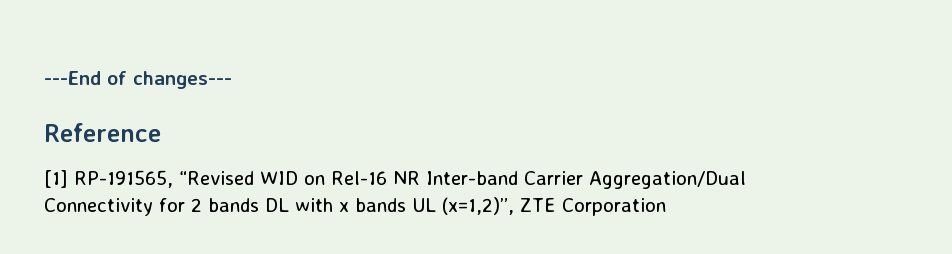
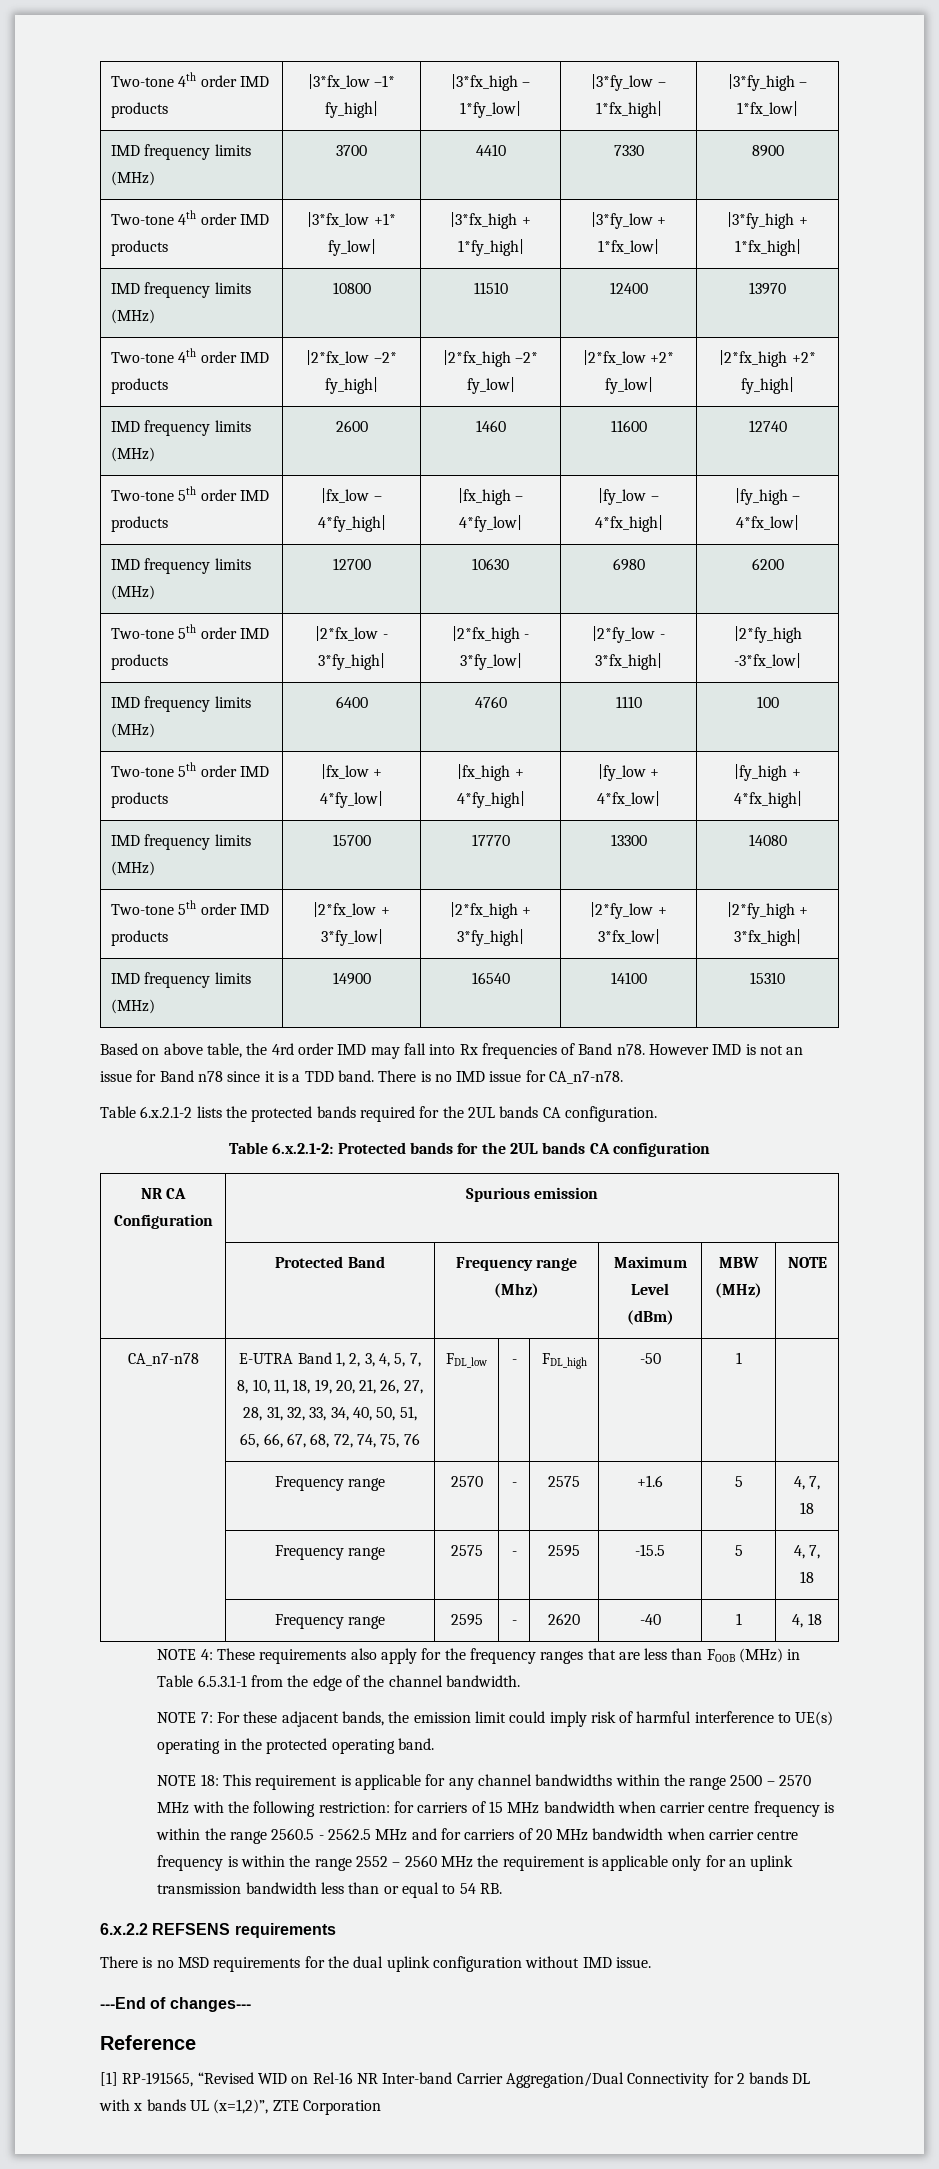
(44, 78) none -> [110,72,269,87] [110,102,168,118] [307,74,396,89] [325,101,378,118] [450,74,531,91] [460,101,521,118] [591,74,666,91] [595,101,662,118] [727,74,808,91] [737,101,798,116] [110,144,251,160] [110,171,155,186] [336,145,367,156] [475,144,506,156] [613,145,644,156] [751,145,784,157] [110,210,269,225] [110,240,168,256] [307,212,396,227] [327,239,376,256] [450,212,531,229] [457,239,524,256] [590,212,667,229] [598,239,659,254] [727,212,808,229] [734,239,801,256] [110,282,251,298] [110,309,155,324] [332,282,371,294] [473,282,508,294] [609,282,648,294] [749,282,786,295] [110,348,269,363] [110,378,168,394] [306,350,397,365] [325,377,378,394] [442,350,539,367] [466,377,515,394] [582,350,675,365] [604,377,653,394] [719,350,816,367] [741,377,794,394] [110,420,251,436] [110,447,155,462] [335,420,368,432] [475,420,506,432] [610,420,647,432] [748,420,787,432] [110,486,269,501] [110,516,168,532] [321,488,382,503] [317,515,386,532] [457,488,524,505] [459,515,522,532] [598,488,659,505] [594,515,663,532] [734,488,801,505] [736,515,799,530] [110,558,251,574] [110,585,155,600] [332,558,371,570] [472,558,509,570] [612,558,645,571] [751,558,784,570] [110,624,269,639] [110,654,168,670] [315,626,388,641] [318,653,385,670] [451,626,530,643] [459,653,522,670] [592,626,665,643] [595,653,662,670] [733,626,802,643] [734,653,801,668] [110,696,251,712] [110,723,155,738] [335,696,368,708] [474,696,507,708] [615,696,642,708] [756,696,779,708] [110,762,269,777] [110,792,168,808] [320,764,383,779] [320,791,383,808] [457,764,524,781] [456,791,525,808] [597,764,660,781] [597,791,660,806] [734,764,801,781] [733,791,802,808] [110,834,251,850] [110,861,155,876] [332,834,371,846] [471,834,510,846] [610,834,647,846] [748,834,787,846] [110,900,269,915] [110,930,168,946] [313,902,390,917] [320,929,383,946] [449,902,532,919] [457,929,524,946] [590,902,667,919] [597,929,660,944] [726,902,809,919] [734,929,801,946] [110,972,251,988] [110,999,155,1014] [332,972,371,985] [471,972,510,984] [610,972,647,984] [750,972,785,984] [100,1043,804,1059] [100,1070,624,1084] [100,1106,657,1122] [229,1142,710,1157] [140,1188,187,1199] [113,1214,213,1229] [465,1187,599,1202] [275,1256,385,1268] [455,1257,578,1271] [494,1283,539,1298] [613,1256,687,1268] [631,1283,669,1295] [626,1310,674,1325] [719,1257,759,1268] [715,1283,762,1298] [787,1257,827,1268] [127,1353,199,1366] [239,1352,421,1367] [237,1379,423,1394] [243,1406,417,1421] [240,1433,420,1448] [446,1353,487,1368] [511,1359,517,1364] [541,1353,587,1369] [639,1353,661,1364] [735,1352,742,1364] [274,1476,386,1491] [450,1476,483,1487] [511,1482,517,1487] [548,1476,580,1487] [637,1475,663,1487] [734,1476,743,1487] [793,1476,821,1490] [800,1502,814,1514] [274,1545,386,1560] [450,1545,483,1556] [511,1551,517,1556] [548,1545,580,1557] [635,1544,665,1556] [734,1545,743,1556] [793,1545,821,1559] [800,1571,814,1583] [274,1614,386,1629] [450,1614,483,1626] [511,1620,517,1625] [548,1613,580,1625] [639,1614,661,1625] [735,1613,742,1625] [792,1613,822,1628] [157,1648,801,1664] [157,1675,520,1691] [157,1711,834,1727] [157,1738,434,1754] [157,1774,812,1790] [157,1801,835,1817] [156,1828,799,1844] [157,1855,794,1871] [157,1882,502,1898] [100,1923,336,1938] [100,1956,651,1972] Two-tone 4th order IMD products | |3*fx_low –1* fy_high| | |3*fx_high – 1*fy_low| | |3*fy_low – 1*fx_high| | |3*fy_high – 1*fx_low| // IMD frequency limits (MHz) | 3700 | 4410 | 7330 | 8900 // Two-tone 4th order IMD products | |3*fx_low +1* fy_low| | |3*fx_high + 1*fy_high| | |3*fy_low + 1*fx_low| | |3*fy_high + 1*fx_high| // IMD frequency limits (MHz) | 10800 | 11510 | 12400 | 13970 // Two-tone 4th order IMD products | |2*fx_low –2* fy_high| | |2*fx_high –2* fy_low| | |2*fx_low +2* fy_low| | |2*fx_high +2* fy_high| // IMD frequency limits (MHz) | 2600 | 1460 | 11600 | 12740 // Two-tone 5th order IMD products | |fx_low – 4*fy_high| | |fx_high – 4*fy_low| | |fy_low – 4*fx_high| | |fy_high – 4*fx_low| // IMD frequency limits (MHz) | 12700 | 10630 | 6980 | 6200 // Two-tone 5th order IMD products | |2*fx_low - 3*fy_high| | |2*fx_high - 3*fy_low| | |2*fy_low - 3*fx_high| | |2*fy_high -3*fx_low| // IMD frequency limits (MHz) | 6400 | 4760 | 1110 | 100 // Two-tone 5th order IMD products | |fx_low + 4*fy_low| | |fx_high + 4*fy_high| | |fy_low + 4*fx_low| | |fy_high + 4*fx_high| // IMD frequency limits (MHz) | 15700 | 17770 | 13300 | 14080 // Two-tone 5th order IMD products | |2*fx_low + 3*fy_low| | |2*fx_high + 3*fy_high| | |2*fy_low + 3*fx_low| | |2*fy_high + 3*fx_high| // IMD frequency limits (MHz) | 14900 | 16540 | 14100 | 15310 // Based on above table, the 4rd order IMD may fall into Rx frequencies of Band n78. However IMD is not an issue for Band n78 since it is a TDD band. There is no IMD issue for CA_n7-n78. // Table 6.x.2.1-2 lists the protected bands required for the 2UL bands CA configuration. // Table 6.x.2.1-2: Protected bands for the 2UL bands CA configuration // NR CA Configuration | Spurious emission // | Protected Band | Frequency range (Mhz) | Maximum Level (dBm) | MBW (MHz) | NOTE // CA_n7-n78 | E-UTRA Band 1, 2, 3, 4, 5, 7, 8, 10, 11, 18, 19, 20, 21, 26, 27, 28, 31, 32, 33, 34, 40, 50, 51, 65, 66, 67, 68, 72, 74, 75, 76 | FDL_low | - | FDL_high | -50 | 1 | // | Frequency range | 2570 | - | 2575 | +1.6 | 5 | 4, 7, 18 // | Frequency range | 2575 | - | 2595 | -15.5 | 5 | 4, 7, 18 // | Frequency range | 2595 | - | 2620 | -40 | 1 | 4, 18 // NOTE 4: These requirements also apply for the frequency ranges that are less than FOOB (MHz) in Table 6.5.3.1-1 from the edge of the channel bandwidth. // NOTE 7: For these adjacent bands, the emission limit could imply risk of harmful interference to UE(s) operating in the protected operating band. // NOTE 18: This requirement is applicable for any channel bandwidths within the range 2500 – 2570 MHz with the following restriction: for carriers of 15 MHz bandwidth when carrier centre frequency is within the range 2560.5 - 2562.5 MHz and for carriers of 20 MHz bandwidth when carrier centre frequency is within the range 2552 – 2560 MHz the requirement is applicable only for an uplink transmission bandwidth less than or equal to 54 RB. // 6.x.2.2 REFSENS requirements // There is no MSD requirements for the dual uplink configuration without IMD issue. //

